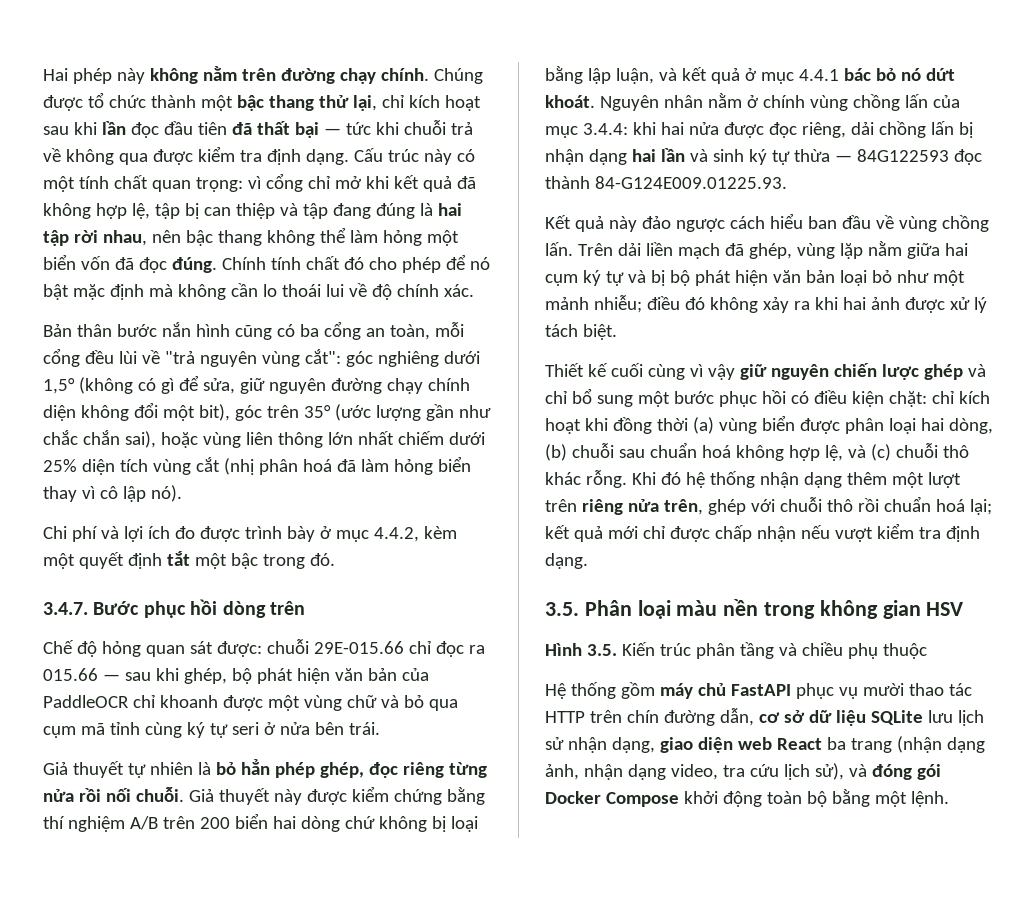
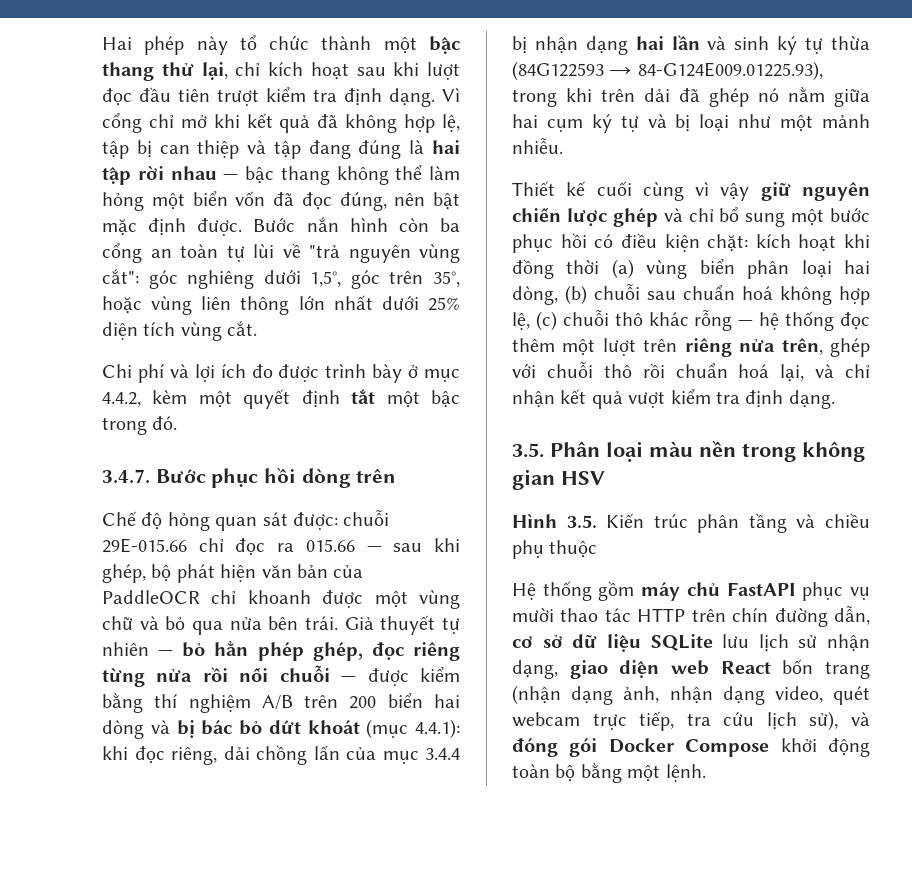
[149,66,483,84] [43,95,83,111] không nằm trên đường chạy chính. Chúng được -> (228, 45) none
[101,121,126,135] lần -> [427,62,460,80] lượt
[231,120,473,138] [43,146,475,165] [43,175,261,192] đã thất bại — tức khi chuỗi trả về không qua được kiểm tra định dạng. Cấu trúc này có một tính chất quan trọng: vì -> [217,87,460,107] trượt kiểm tra định dạng. Vì
[102,230,181,246] nhau, nên -> [170,166,239,180] nhau —
[171,254,490,273] [43,283,474,300] [43,321,464,340] [43,348,114,367] đúng. Chính tính chất đó cho phép để nó bật mặc định mà không cần lo thoái lui về độ chính xác. // Bản thân bước nắn hình cũng có ba cổng an toàn, mỗi cổng đều -> [339,192,460,211] [102,217,460,236] [102,243,245,263] đúng, nên bật mặc định được. Bước nắn hình còn ba cổng an toàn tự
[43,375,470,394] [43,402,491,421] [43,430,156,448] 1,5° (không có gì để sửa, giữ nguyên đường chạy chính diện không đổi một bit), góc trên 35° (ước lượng gần như chắc chắn sai), -> [310,270,460,289] 1,5°, góc trên 35°,
[397,431,444,445] chiếm -> (373, 302) none
[195,456,471,475] [43,485,182,502] cắt (nhị phân hoá đã làm hỏng biển thay vì cô lập nó). -> [227,321,258,336] cắt.
[43,722,275,738] cụm mã tỉnh cùng ký tự seri ở -> (223, 628) none
(380, 728) // -> (338, 623) none
[197,762,211,775] là -> [158,650,174,656] —
[135,786,442,805] chuỗi. Giả thuyết này được kiểm chứng -> [279,665,460,686] chuỗi — được kiểm
[344,816,478,832] [545,66,955,84] [545,93,960,111] [545,122,764,138] chứ không bị loại bằng lập luận, và kết quả ở mục 4.4.1 bác bỏ nó dứt khoát. Nguyên nhân nằm ở chính vùng chồng lấn của mục 3.4.4: khi hai nửa được -> [150,719,460,739] [102,746,128,760] và bị bác bỏ dứt khoát (mục 4.4.1): khi
(954, 128) none -> [346,747,460,764] của mục 3.4.4
[834,149,982,165] [545,176,787,189] [545,213,989,232] [545,242,863,259] — 84G122593 đọc thành 84-G124E009.01225.93. // Kết quả này đảo ngược cách hiểu ban đầu về vùng chồng lấn. Trên dải liền mạch đã ghép, vùng lặp -> [512,61,823,81] [512,88,779,107] (84G122593 → 84-G124E009.01225.93), trong khi trên dải đã ghép nó
[669,270,965,286] [545,295,987,313] [545,324,617,340] bộ phát hiện văn bản loại bỏ như một mảnh nhiễu; điều đó không xảy ra khi hai ảnh được xử lý tách biệt. -> [699,114,870,132] [512,138,563,154] loại như một mảnh nhiễu.
[931,391,954,404] chỉ -> (749, 243) none
[799,418,840,434] được -> (735, 266) none
[847,445,866,458] và -> (530, 321) none
[585,470,842,488] rỗng. Khi đó hệ thống nhận dạng -> [694,309,870,331] rỗng — hệ thống đọc
[969,499,992,515] [545,525,830,542] lại; kết quả mới chỉ được chấp nhận nếu -> [780,364,870,382] [512,389,623,409] lại, và chỉ nhận kết quả
[826,737,846,750] ba -> [782,659,814,674] bốn
(718, 772) none -> [833,686,870,705] [512,711,675,731] quét webcam trực tiếp,

